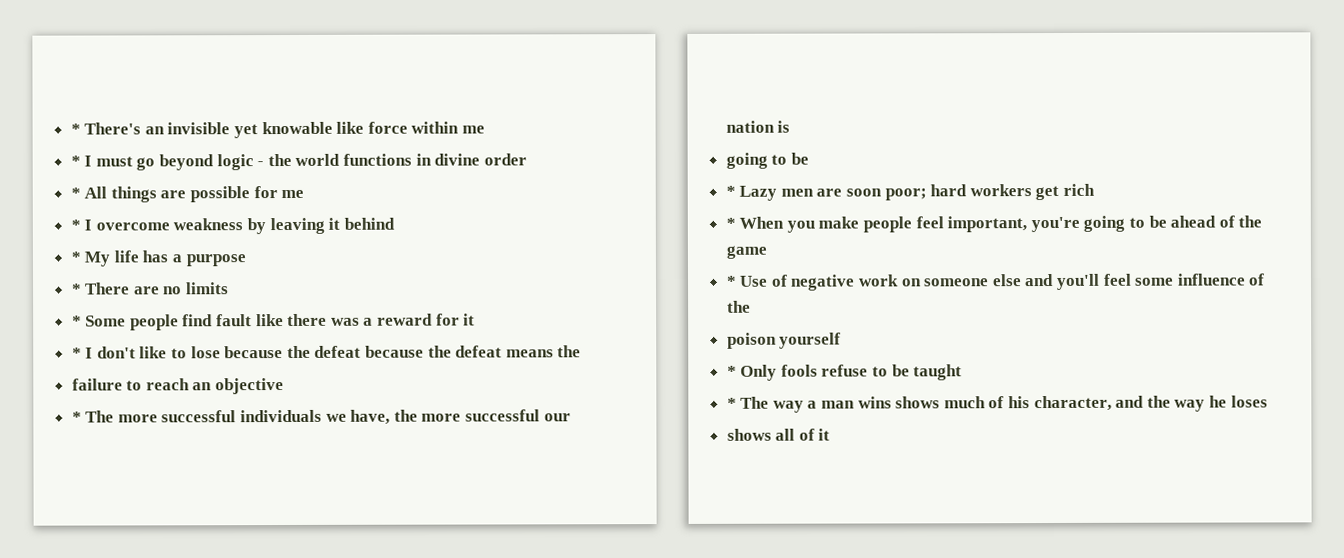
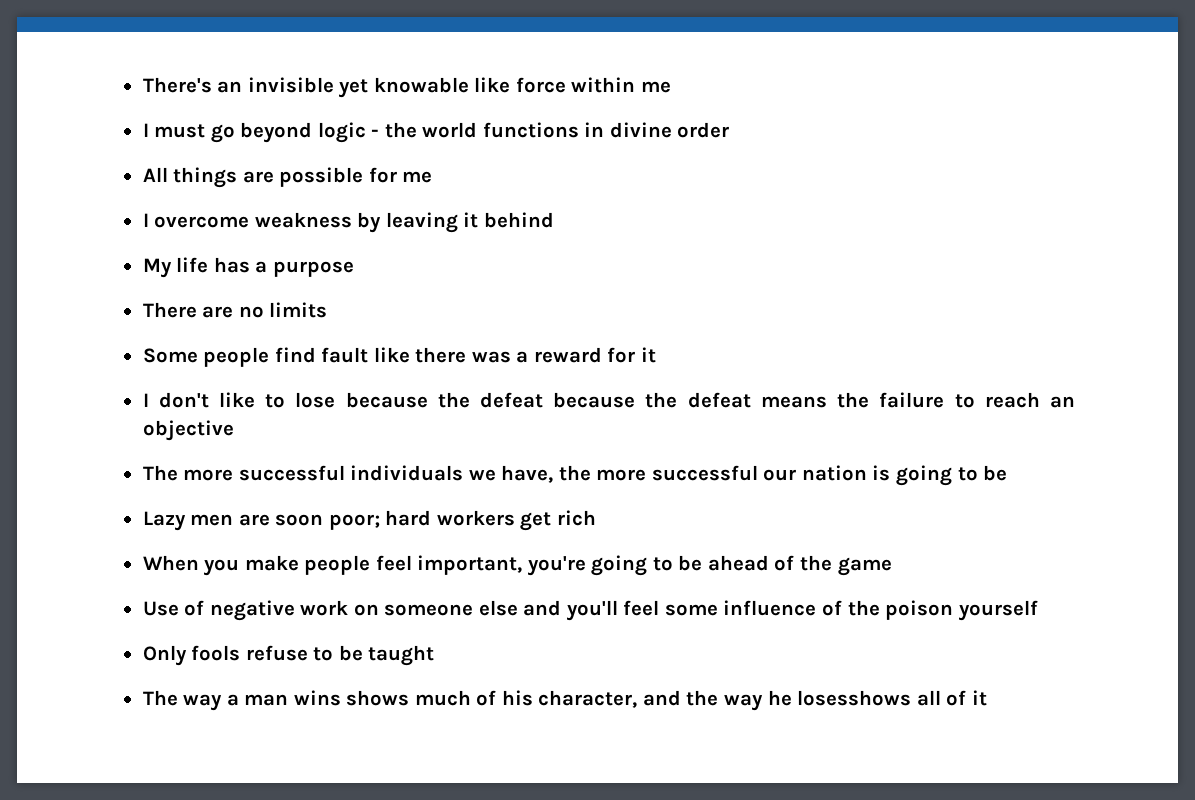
[70,123,81,135] * -> (142, 85) none
[70,155,81,167] * -> (671, 87) none
[70,187,81,199] * -> (730, 130) none
[70,219,81,231] * -> (433, 177) none
[70,251,81,263] * -> (554, 220) none
[71,283,82,295] * -> (354, 269) none
[71,315,82,327] * -> (328, 310) none
[71,347,82,359] * -> (656, 355) none
(582, 351) // -> (870, 400) none
[71,411,82,423] * -> (234, 430) none
(791, 126) // -> (891, 473) none
[725,185,736,197] * -> (1008, 473) none
[725,217,736,229] * -> (596, 518) none
[725,275,737,287] * -> (892, 566) none
(751, 306) // -> (880, 608) none
[726,365,737,377] * -> (1038, 610) none
[726,397,737,409] * -> (435, 655) none
[1230,395,1268,408] [726,428,772,441] loses // shows -> [797,690,912,706] losesshows

